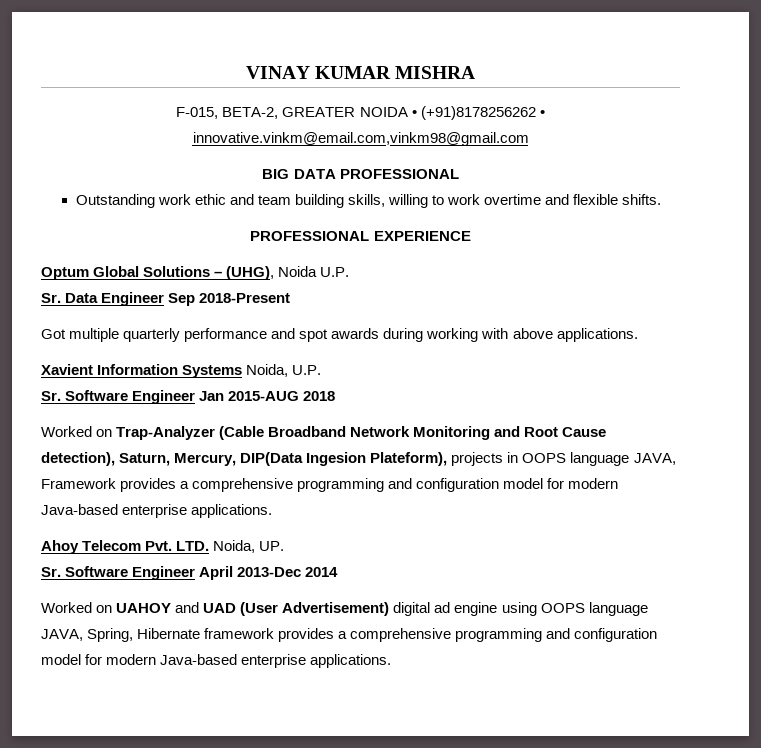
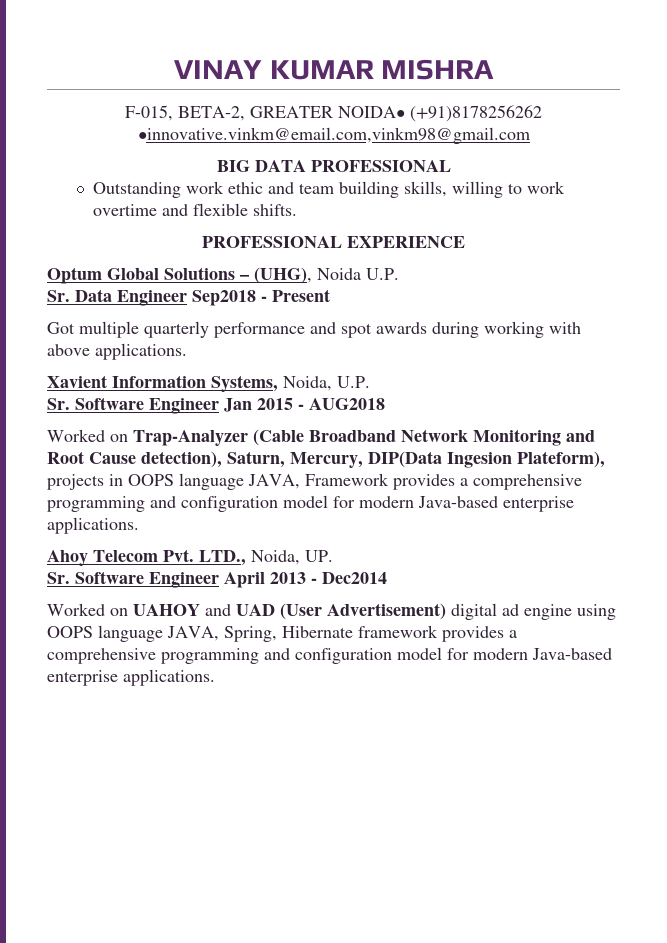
[359,106,545,120] [192,132,529,146] NOIDA • (+91)8178256262 • innovative.vinkm@email.com,vinkm98@gmail.com -> [338,105,542,122] [137,127,530,144] NOIDA• (+91)8178256262 •innovative.vinkm@email.com,vinkm98@gmail.com
[168,293,291,306] Sep 2018-Present -> [192,289,330,306] Sep2018 - Present
[182,365,243,378] Systems -> [211,375,278,392] Systems,
[228,391,336,401] 2015-AUG 2018 -> [257,398,385,410] 2015 - AUG2018
[176,541,210,551] LTD. -> [199,550,246,566] LTD.,
[237,567,339,577] 2013-Dec 2014 -> [270,572,387,584] 2013 - Dec2014

